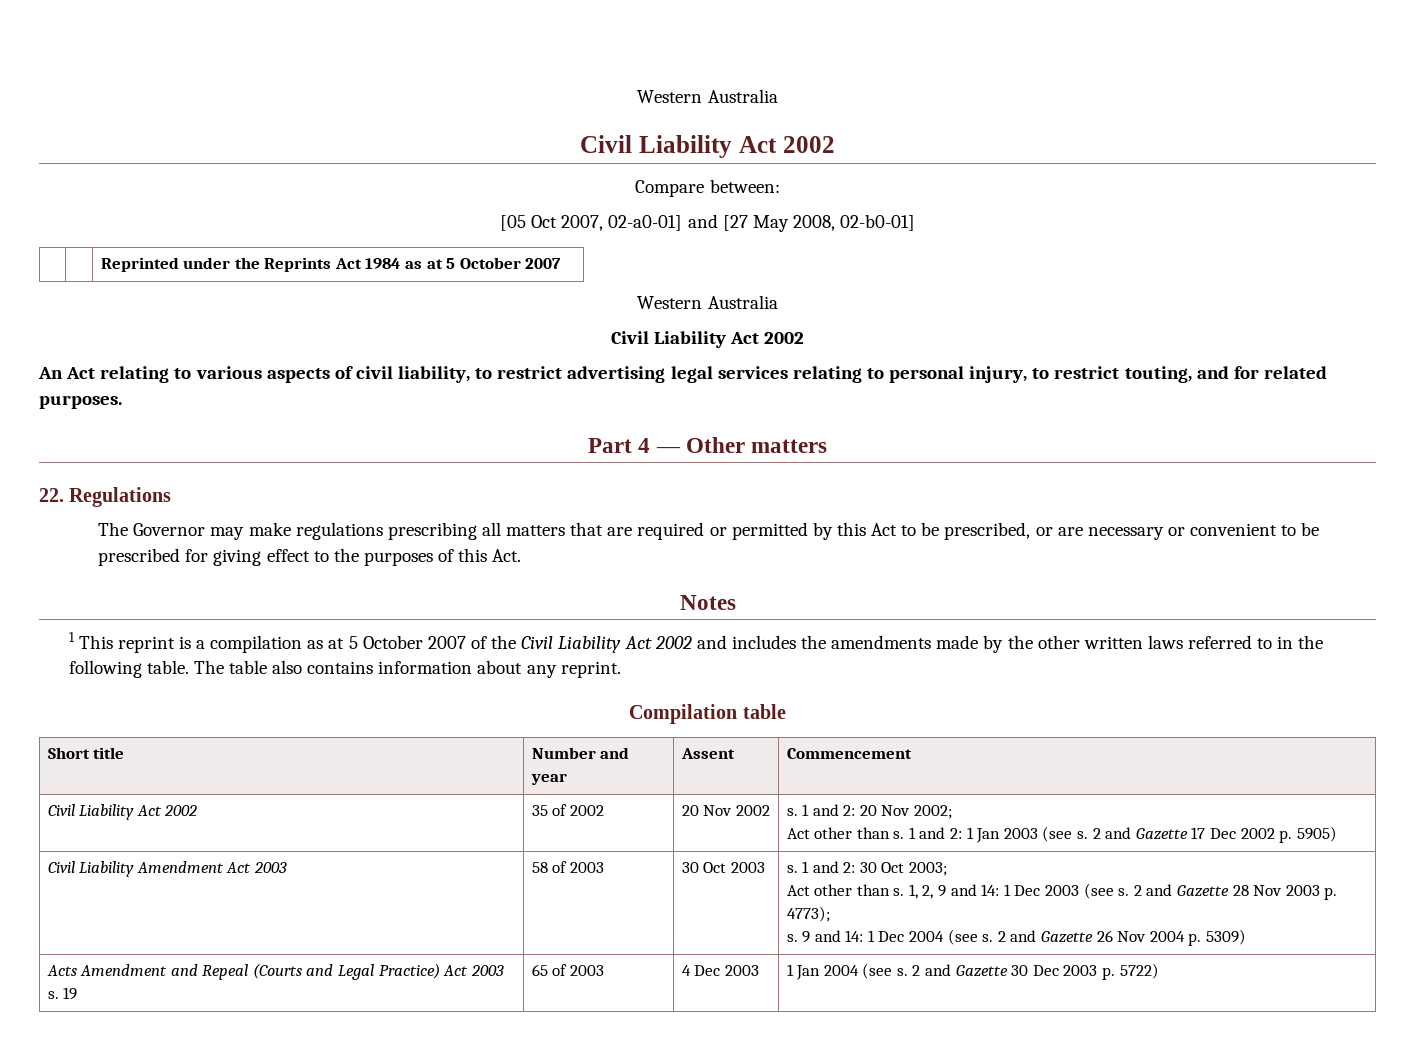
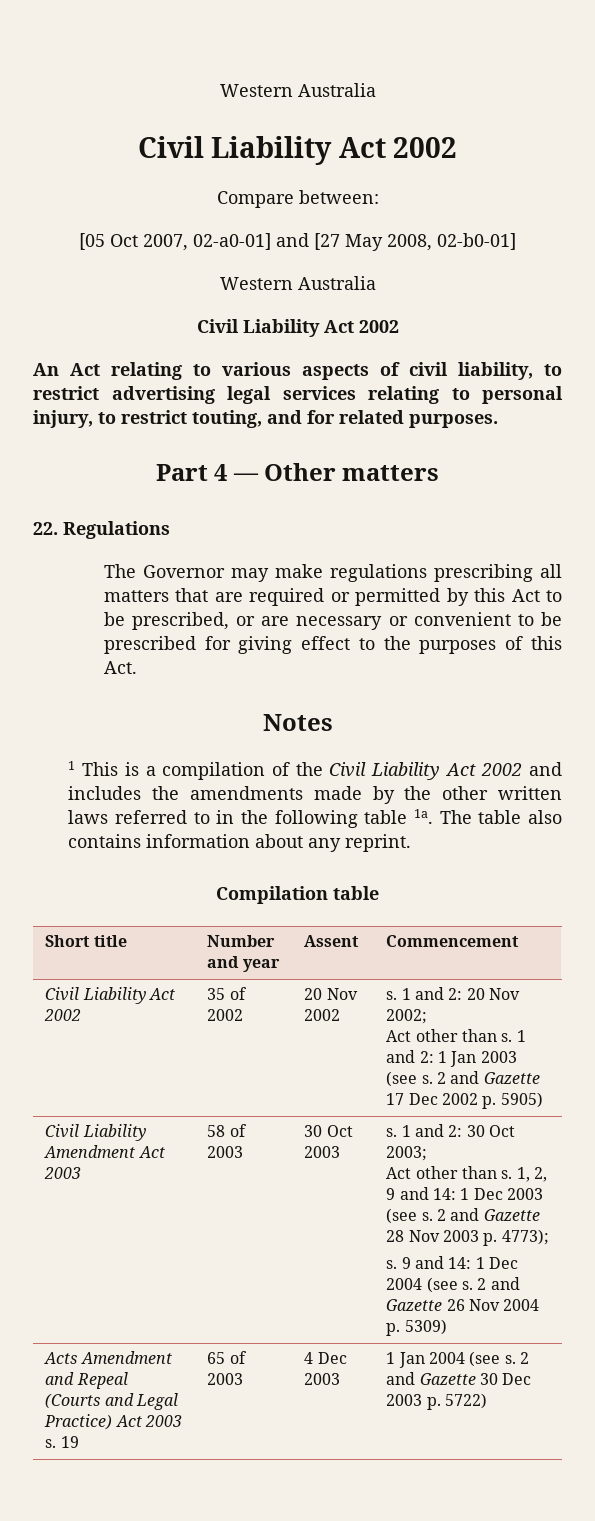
[100,257,562,272] // | | Reprinted under the Reprints Act 1984 as at 5 October 2007 -> (516, 241) none
[117,636,175,653] reprint -> (119, 769) none
[307,635,466,649] as at 5 October 2007 -> (266, 771) none
[146,660,189,674] table. -> [364,809,434,824] table 1a.

